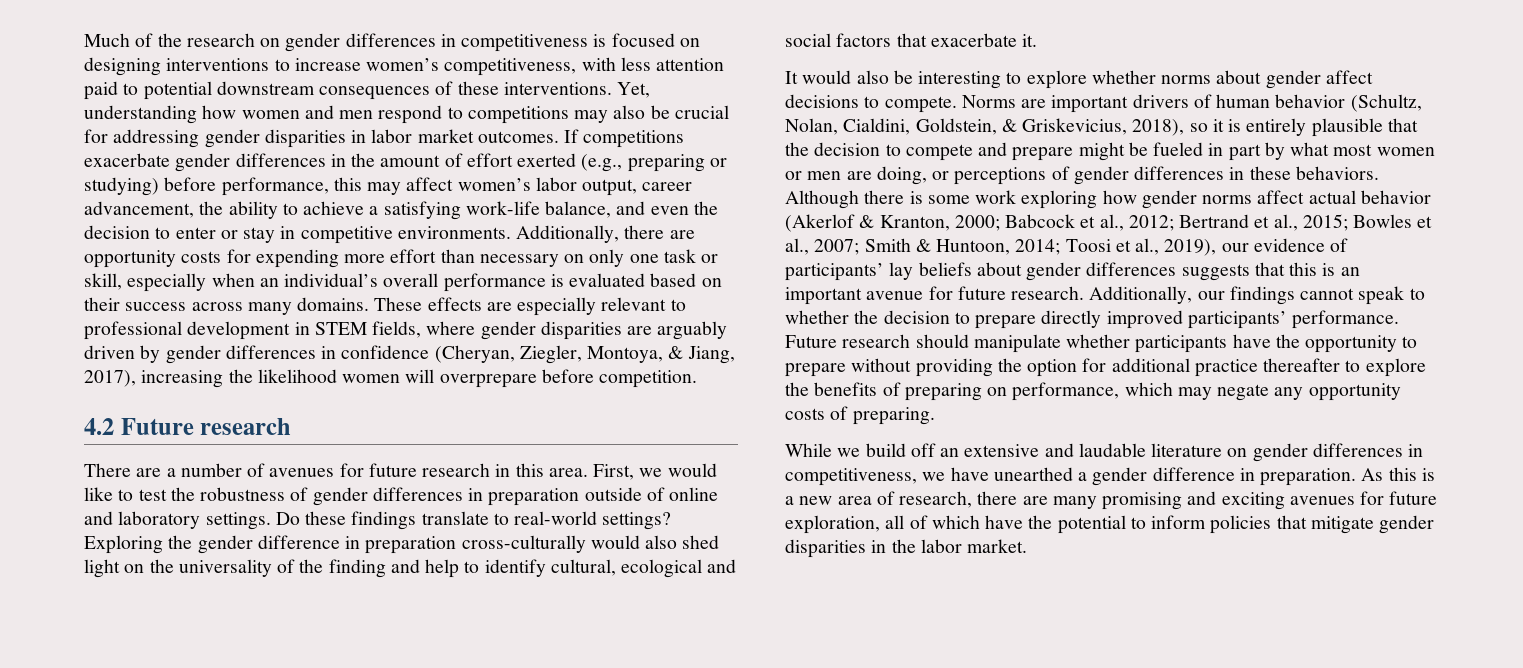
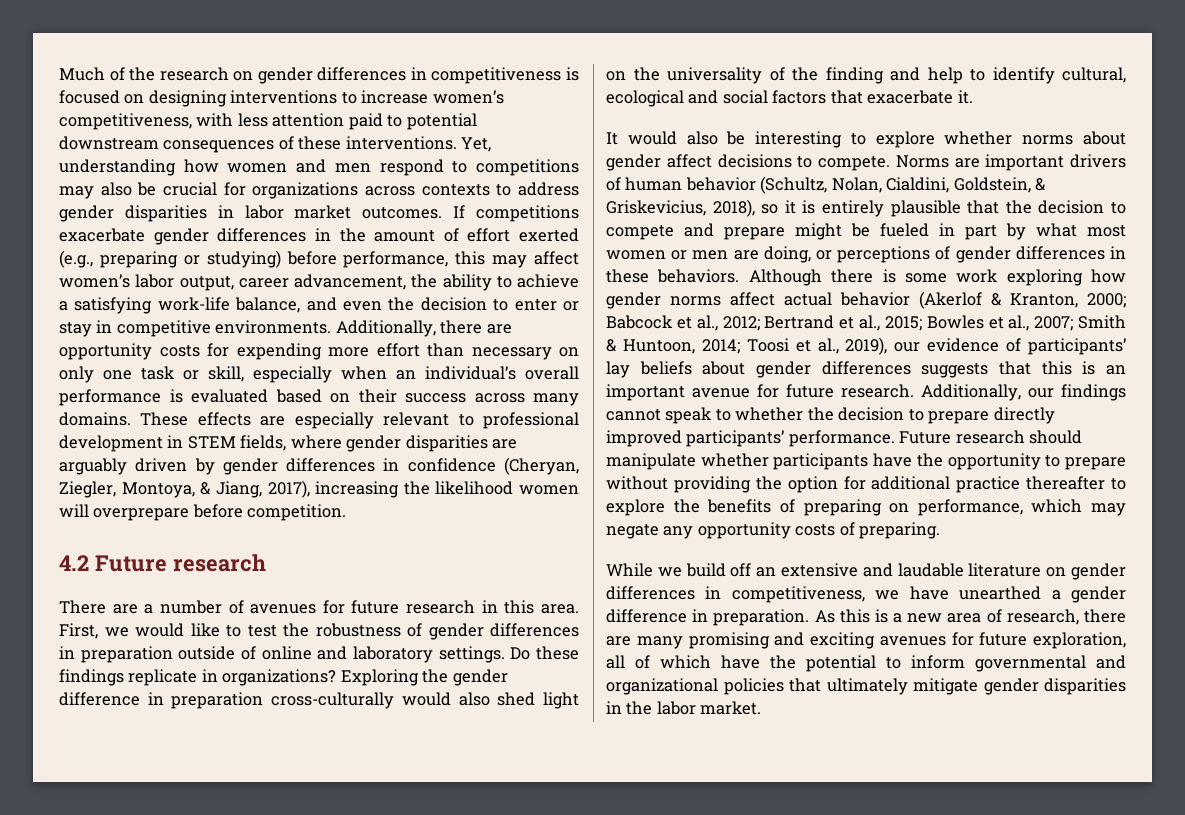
[113,129,200,148] addressing -> [252,182,579,199] organizations across contexts to address
[421,511,672,530] translate to real-world settings? -> [128,669,337,686] replicate in organizations?
(1207, 522) none -> [975,655,1126,672] [606,678,718,695] governmental and organizational
(1307, 522) none -> [826,678,908,695] ultimately

